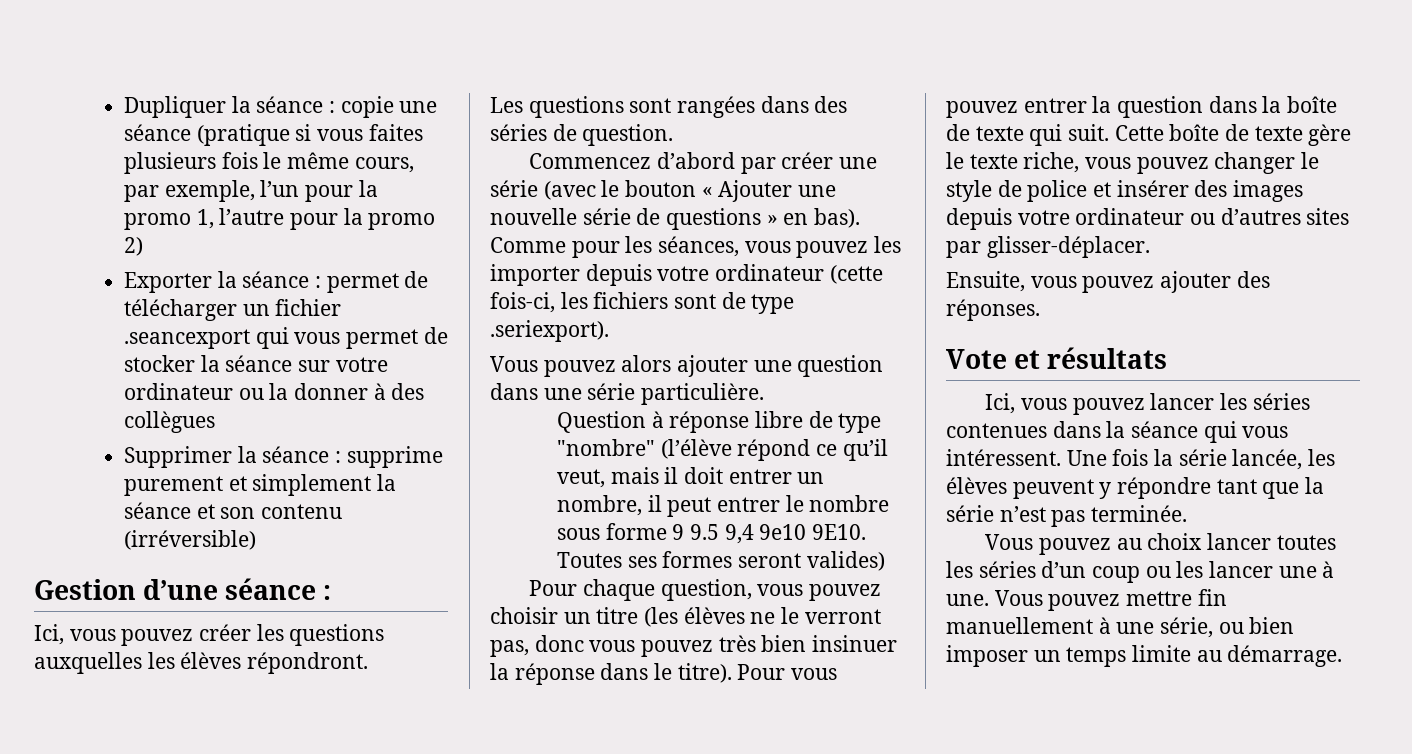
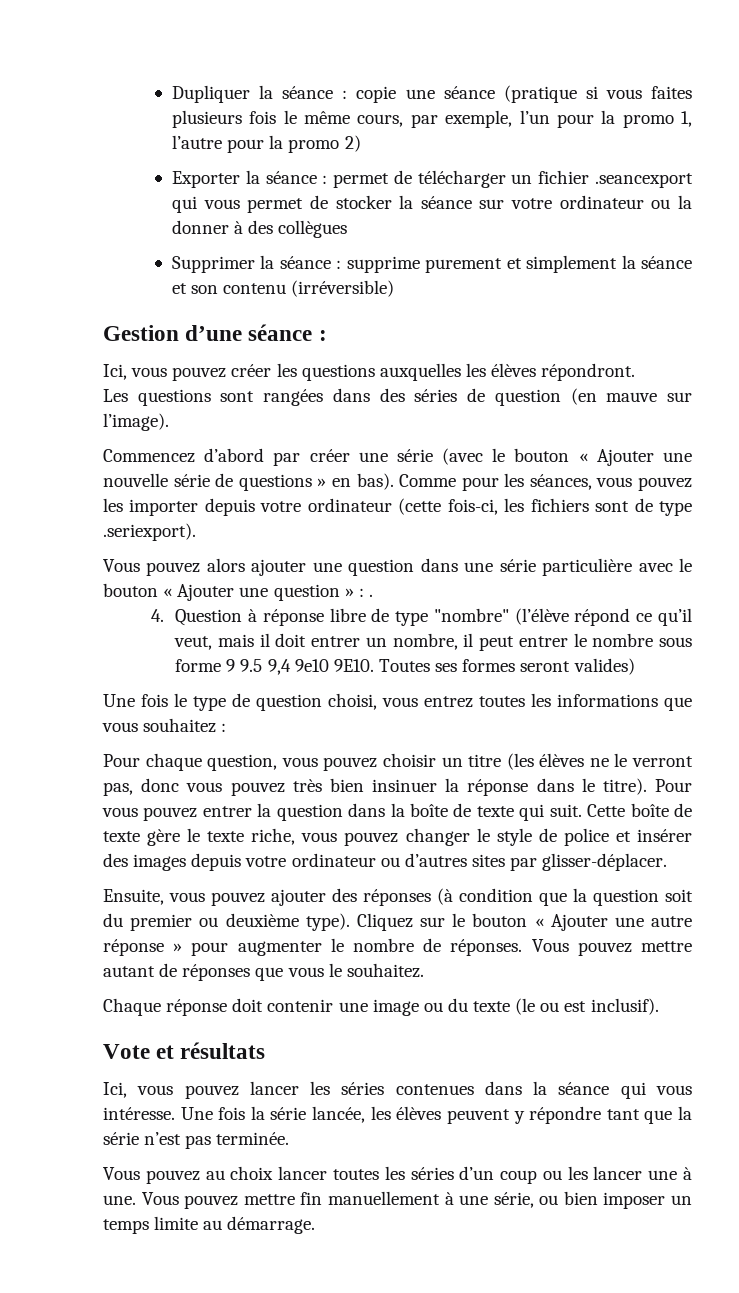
[582,124,674,146] question. -> [494,388,693,406] [103,413,169,431] question (en mauve sur l’image).
[641,383,765,405] particulière. // -> [542,558,692,576] [103,583,373,601] [151,609,165,622] particulière avec le bouton « Ajouter une question » : . // 4.
(885, 561) none -> [103,693,692,711] [102,718,227,733] // Une fois le type de question choisi, vous entrez toutes les informations que vous souhaitez :
[946,299,1040,321] réponses. -> [363,888,693,906] [103,913,692,931] [103,938,692,956] [103,963,424,981] [103,998,659,1016] réponses (à condition que la question soit du premier ou deuxième type). Cliquez sur le bouton « Ajouter une autre réponse » pour augmenter le nombre de réponses. Vous pouvez mettre autant de réponses que vous le souhaitez. // Chaque réponse doit contenir une image ou du texte (le ou est inclusif).
[946,449,1061,466] intéressent. -> [103,1107,175,1120] intéresse.

